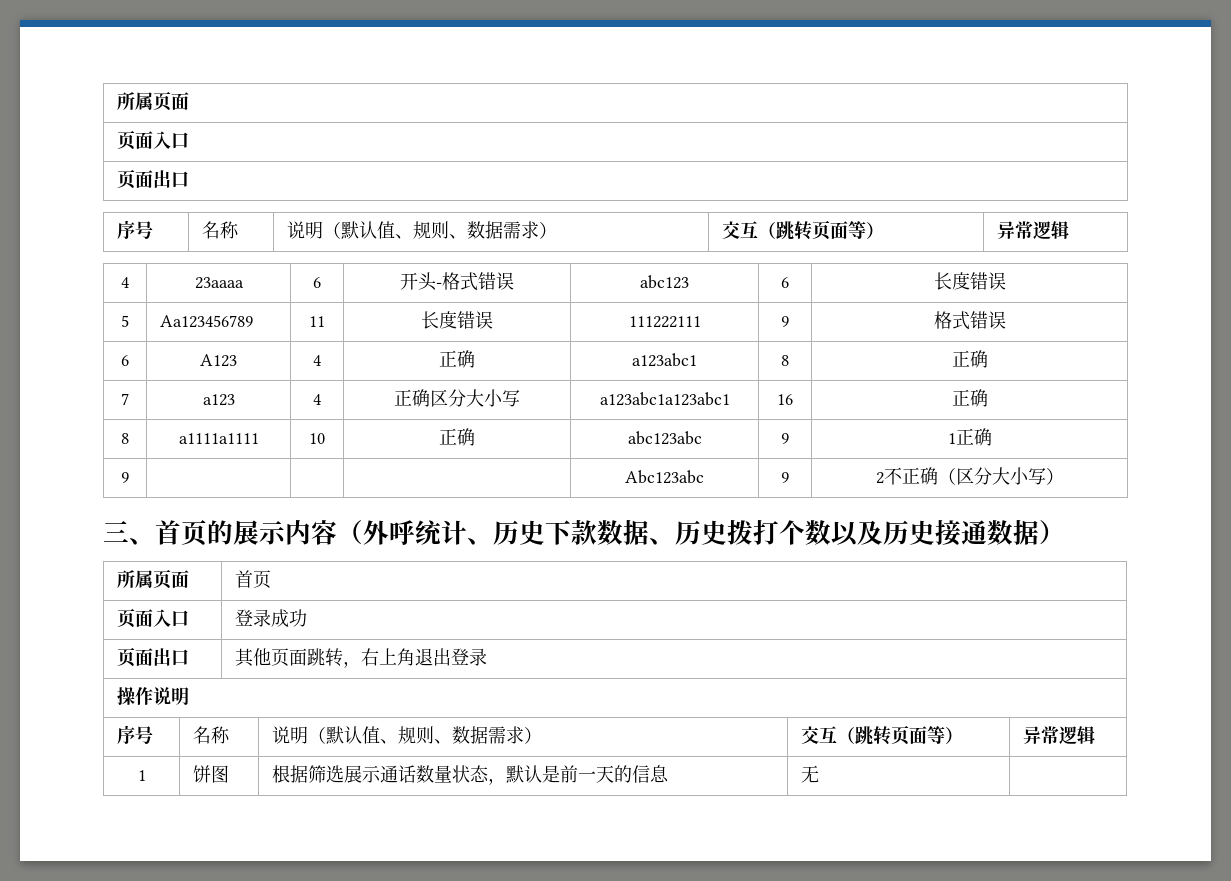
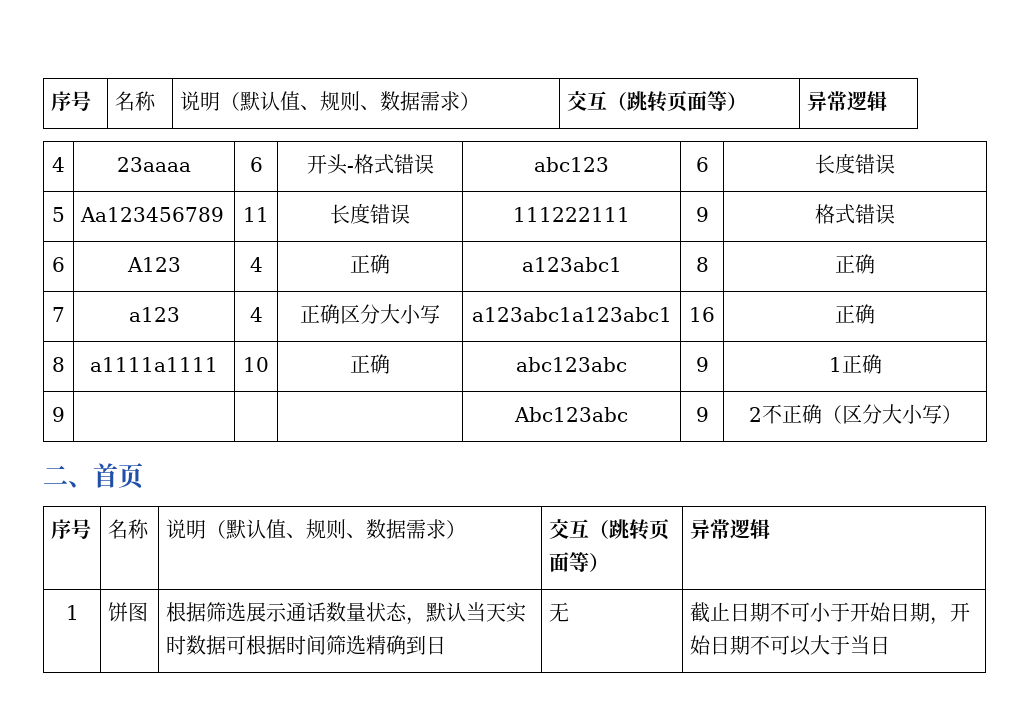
[116,91,189,111] [116,130,189,150] [116,169,189,189] 所属页面 // 页面入口 // 页面出口 // -> (51, 101) none
[103,521,129,542] 三 -> [43,465,68,485] 二
[207,519,1065,546] [116,569,189,589] [234,570,271,589] [116,608,189,628] [234,609,307,627] [116,647,189,667] [234,648,487,668] [116,687,189,705] 的展示内容（外呼统计、历史下款数据、历史拨打个数以及历史接通数据） // 所属页面 | 首页 // 页面入口 | 登录成功 // 页面出口 | 其他页面跳转，右上角退出登录 // 操作说明 -> (143, 476) none
[541,765,669,783] [800,765,819,783] 是前一天的信息 | 无 | -> [466,602,527,623] [166,635,447,655] [549,602,570,622] [690,602,971,625] [690,635,891,656] 当天实时数据可根据时间筛选精确到日 | 无 | 截止日期不可小于开始日期，开始日期不可以大于当日

